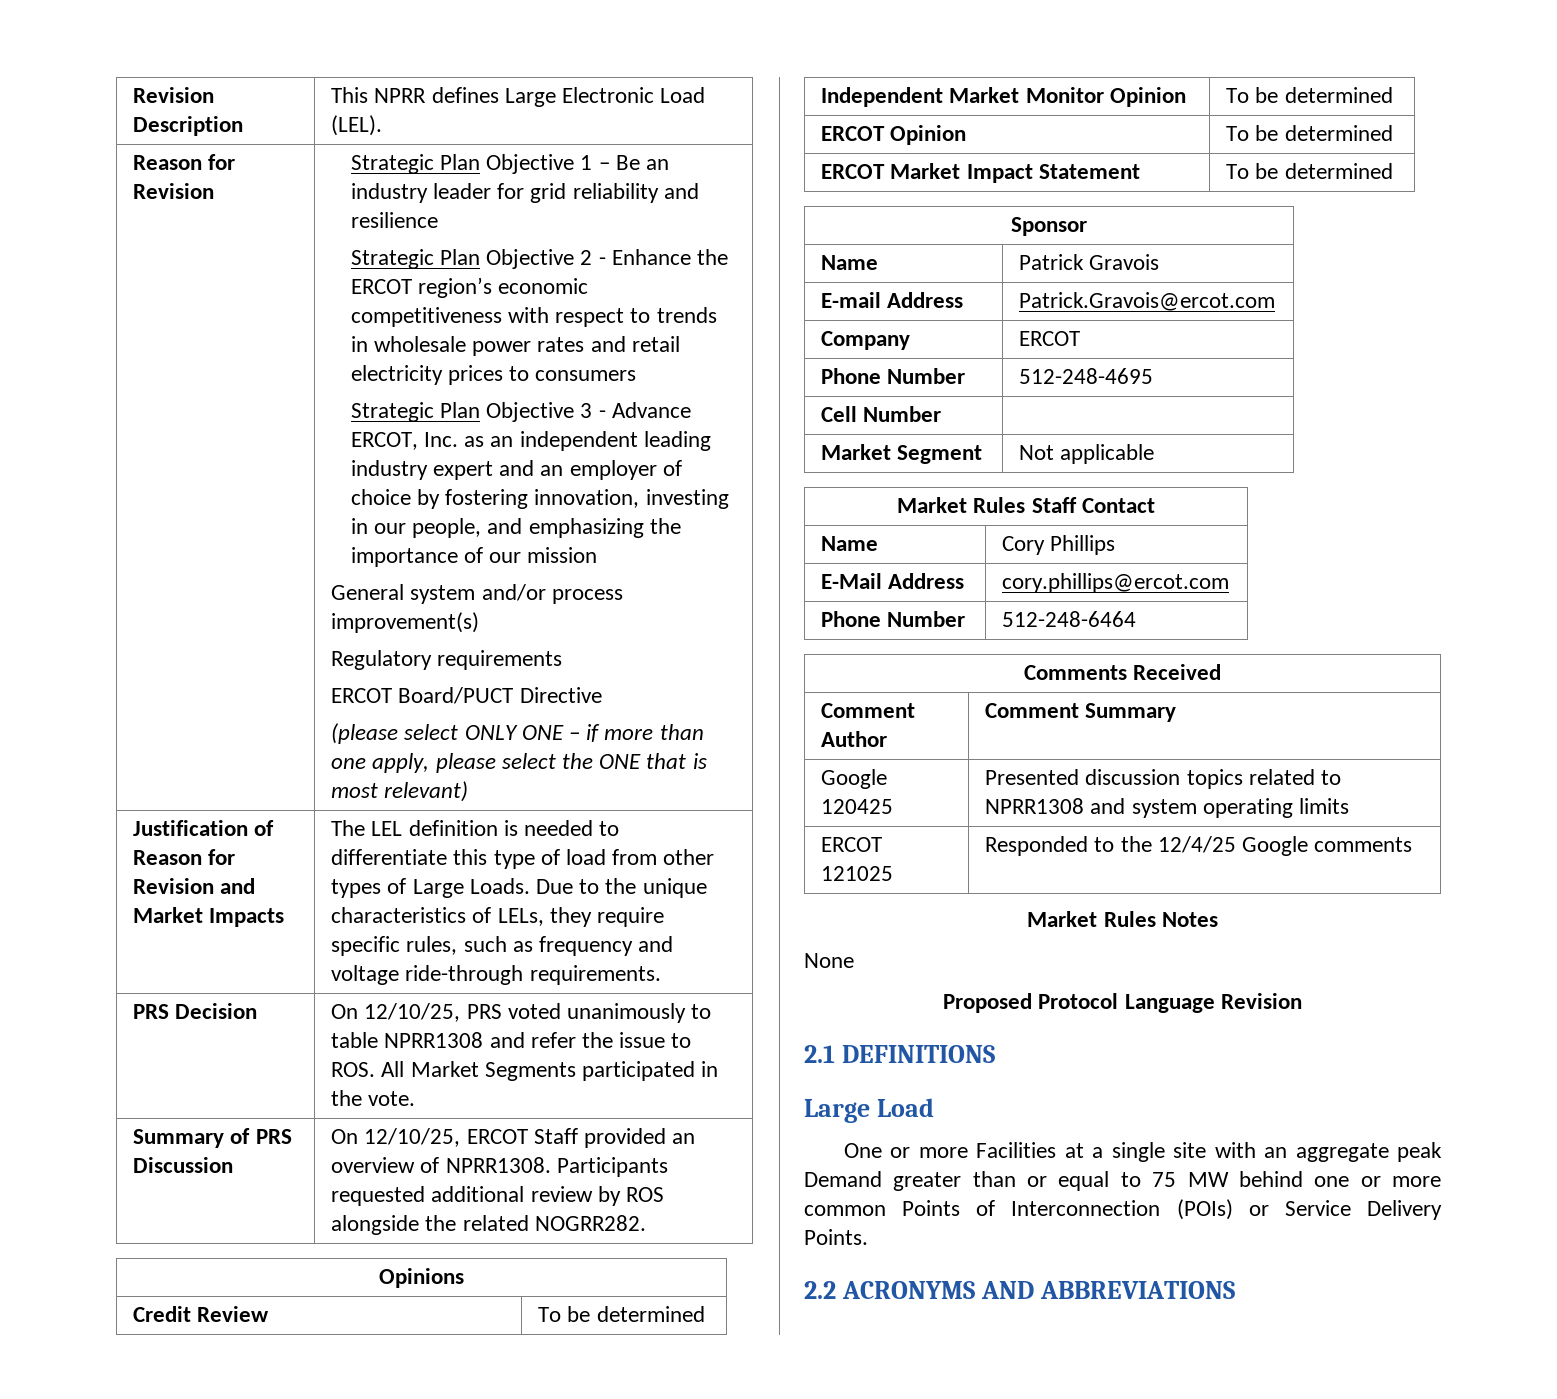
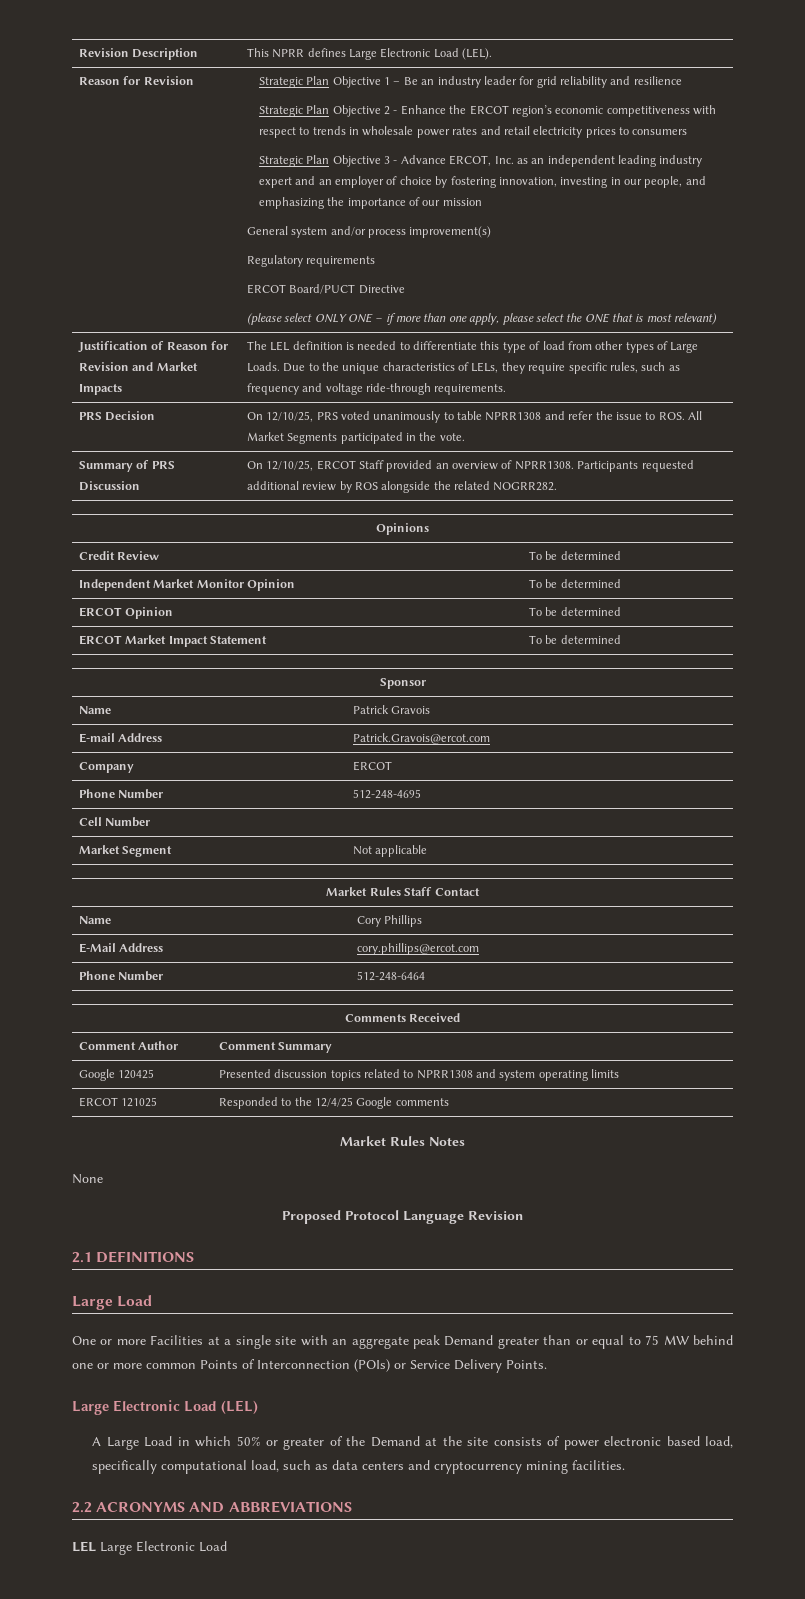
(868, 1237) none -> [72,1400,258,1415] [92,1436,734,1450] [92,1460,626,1474] // Large Electronic Load (LEL) // A Large Load in which 50% or greater of the Demand at the site consists of power electronic based load, specifically computational load, such as data centers and cryptocurrency mining facilities.
(1235, 1290) none -> [72,1541,227,1555] // LEL Large Electronic Load

